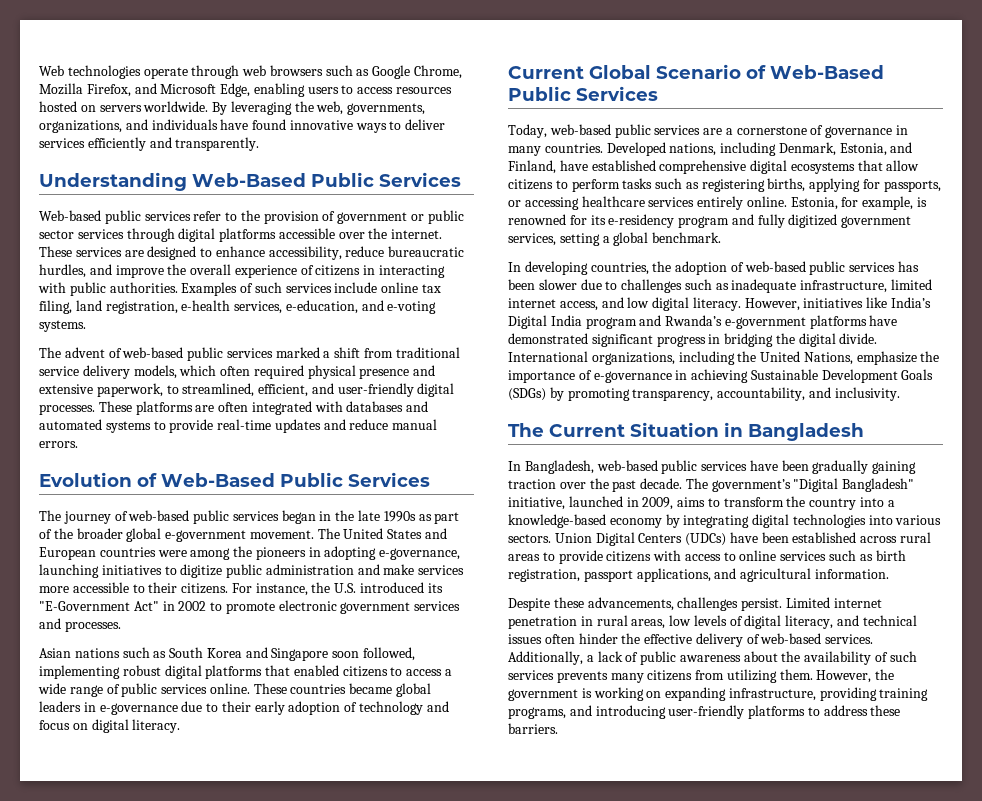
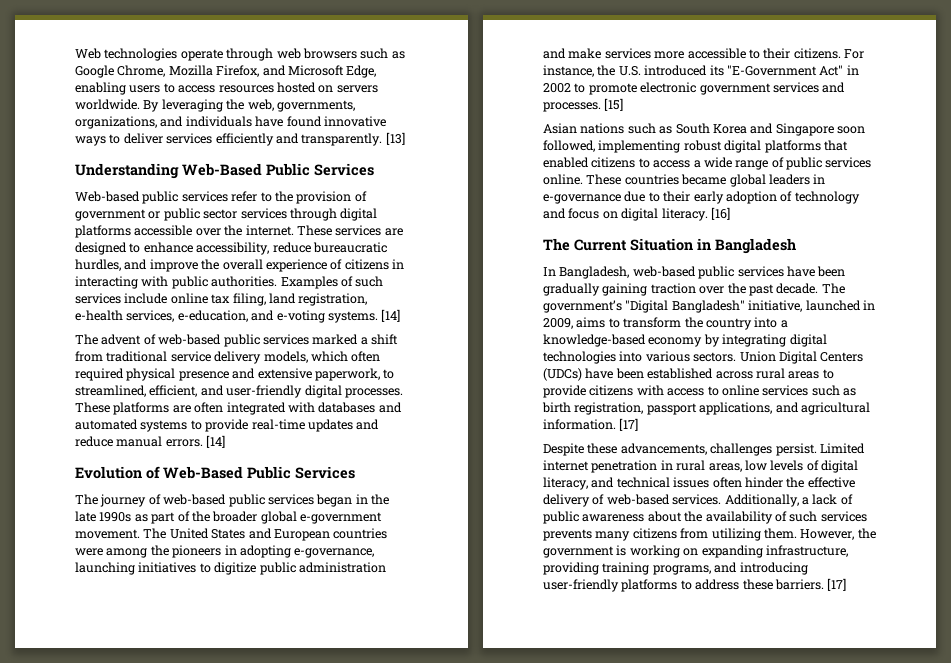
(260, 144) none -> [385,132,405,145] [13]
(86, 326) none -> [381,309,401,322] [14]
(78, 444) none -> [206,435,226,448] [14]
(121, 626) none -> [604,98,624,111] [15]
[508,64,884,79] [508,86,658,101] [508,124,909,138] [508,142,913,156] [508,160,920,174] [508,178,941,192] [508,196,928,210] [508,214,912,228] [508,232,722,246] [508,261,920,275] [508,279,933,293] [508,297,932,311] [508,315,898,329] [508,333,878,347] [508,351,940,365] [508,369,934,383] [508,387,900,401] // Current Global Scenario of Web-Based Public Services // Today, web-based public services are a cornerstone of governance in many countries. Developed nations, including Denmark, Estonia, and Finland, have established comprehensive digital ecosystems that allow citizens to perform tasks such as registering births, applying for passports, or accessing healthcare services entirely online. Estonia, for example, is renowned for its e-residency program and fully digitized government services, setting a global benchmark. // In developing countries, the adoption of web-based public services has been slower due to challenges such as inadequate infrastructure, limited internet access, and low digital literacy. However, initiatives like India’s Digital India program and Rwanda’s e-government platforms have demonstrated significant progress in bridging the digital divide. International organizations, including the United Nations, emphasize the importance of e-governance in achieving Sustainable Development Goals (SDGs) by promoting transparency, accountability, and inclusivity. -> [710,207,730,220] [16]
(889, 574) none -> [619,418,639,431] [17]
(558, 728) none -> [827,578,847,591] [17]

